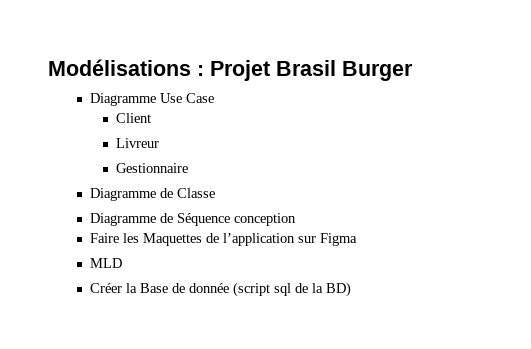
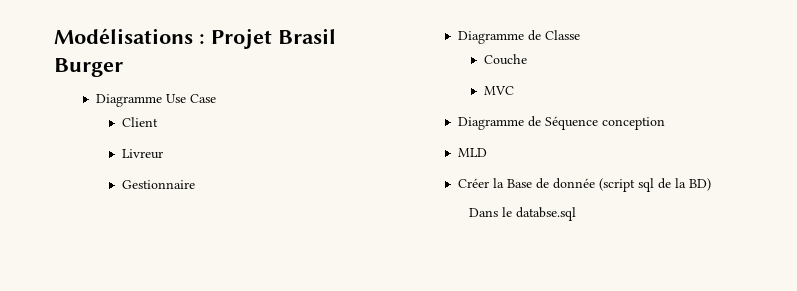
(216, 193) none -> [484,54,528,65] [484,86,515,95] // Couche // MVC
[90,233,358,246] // Faire les Maquettes de l’application sur Figma -> (665, 123) none
(352, 289) none -> [468,207,576,221] // Dans le databse.sql

